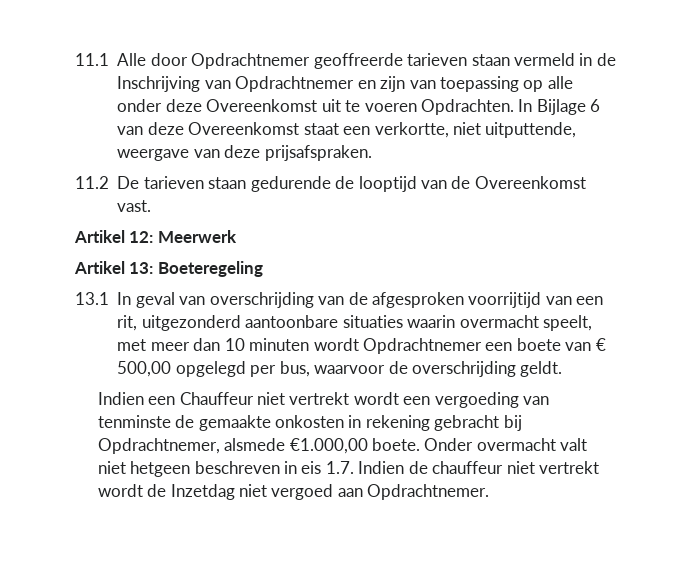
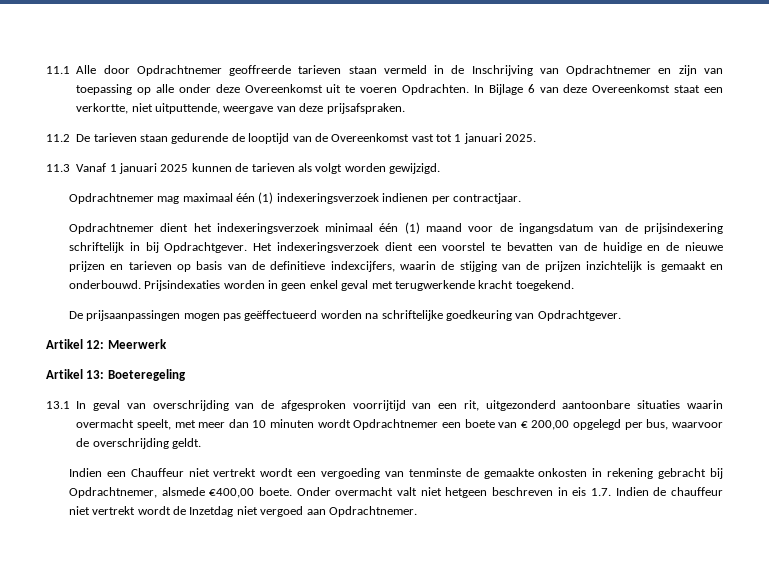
[117,200,152,212] vast. -> [411,133,537,144] [46,163,440,174] [68,192,521,204] [68,222,723,234] [68,242,723,253] [68,261,724,272] [68,280,574,291] [68,310,621,321] vast tot 1 januari 2025. // 11.3 Vanaf 1 januari 2025 kunnen de tarieven als volgt worden gewijzigd. // Opdrachtnemer mag maximaal één (1) indexeringsverzoek indienen per contractjaar. // Opdrachtnemer dient het indexeringsverzoek minimaal één (1) maand voor de ingangsdatum van de prijsindexering schriftelijk in bij Opdrachtgever. Het indexeringsverzoek dient een voorstel te bevatten van de huidige en de nieuwe prijzen en tarieven op basis van de definitieve indexcijfers, waarin de stijging van de prijzen inzichtelijk is gemaakt en onderbouwd. Prijsindexaties worden in geen enkel geval met terugwerkende kracht toegekend. // De prijsaanpassingen mogen pas geëffectueerd worden na schriftelijke goedkeuring van Opdrachtgever.
[117,361,172,377] 500,00 -> [531,420,570,430] 200,00
[289,438,368,454] €1.000,00 -> [209,488,255,498] €400,00

